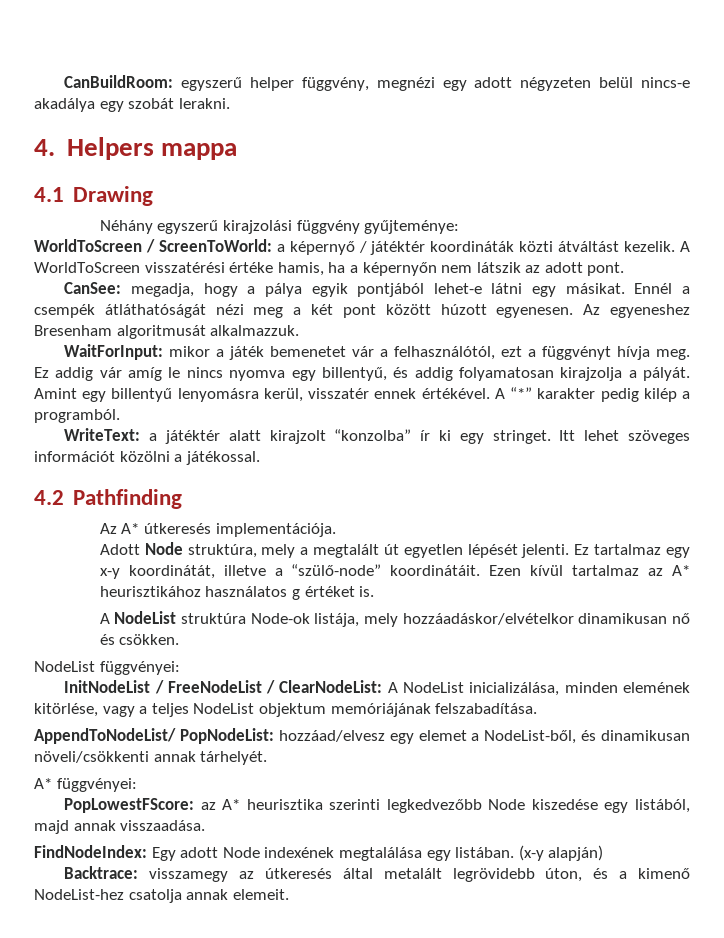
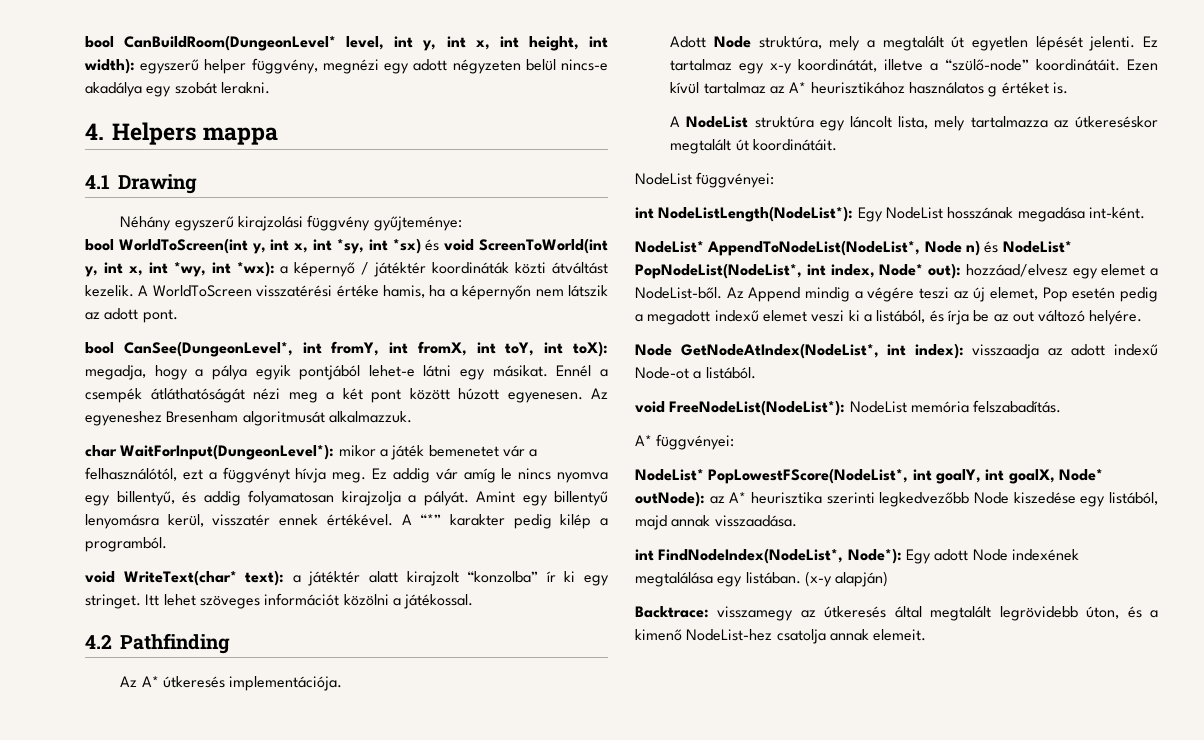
[64,75,174,88] CanBuildRoom: -> [85,35,608,51] [84,58,135,74] bool CanBuildRoom(DungeonLevel* level, int y, int x, int height, int width):
[34,239,272,253] WorldToScreen / ScreenToWorld: -> [85,238,608,254] [84,261,275,277] bool WorldToScreen(int y, int x, int *sy, int *sx) és void ScreenToWorld(int y, int x, int *wy, int *wx):
[64,282,122,294] CanSee: -> [85,341,608,357] bool CanSee(DungeonLevel*, int fromY, int fromX, int toY, int toX):
[64,344,164,360] WaitForInput: -> [85,444,335,460] char WaitForInput(DungeonLevel*):
[64,428,141,441] WriteText: -> [85,570,285,586] void WriteText(char* text):
[250,613,690,627] [99,634,180,645] [34,661,180,675] [64,680,690,696] [34,703,538,717] [34,728,690,744] [34,751,268,765] [34,778,137,792] [64,798,195,813] Node-ok listája, mely hozzáadáskor/elvételkor dinamikusan nő és csökken. // NodeList függvényei: // InitNodeList / FreeNodeList / ClearNodeList: A NodeList inicializálása, minden elemének kitörlése, vagy a teljes NodeList objektum memóriájának felszabadítása. // AppendToNodeList/ PopNodeList: hozzáad/elvesz egy elemet a NodeList-ből, és dinamikusan növeli/csökkenti annak tárhelyét. // A* függvényei: // PopLowestFScore: -> [819,116,1158,131] [670,139,837,154] [635,172,775,188] [635,206,1145,222] [635,240,1072,256] [635,263,1158,279] [635,287,1158,302] [635,310,1143,325] [635,343,1158,359] [635,367,756,379] [635,400,1062,416] [635,434,735,450] [635,468,1103,484] [635,491,705,507] egy láncolt lista, mely tartalmazza az útkereséskor megtalált út koordinátáit. // NodeList függvényei: // int NodeListLength(NodeList*): Egy NodeList hosszának megadása int-ként. // NodeList* AppendToNodeList(NodeList*, Node n) és NodeList* PopNodeList(NodeList*, int index, Node* out): hozzáad/elvesz egy elemet a NodeList-ből. Az Append mindig a végére teszi az új elemet, Pop esetén pedig a megadott indexű elemet veszi ki a listából, és írja be az out változó helyére. // Node GetNodeAtIndex(NodeList*, int index): visszaadja az adott indexű Node-ot a listából. // void FreeNodeList(NodeList*): NodeList memória felszabadítás. // A* függvényei: // NodeList* PopLowestFScore(NodeList*, int goalY, int goalX, Node* outNode):
[34,845,147,858] FindNodeIndex: -> [635,548,902,564] int FindNodeIndex(NodeList*, Node*):
[383,868,442,879] metalált -> [930,606,992,621] megtalált

